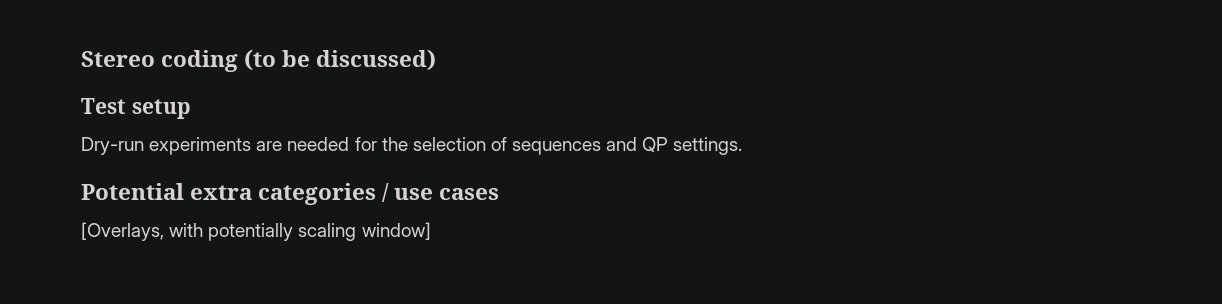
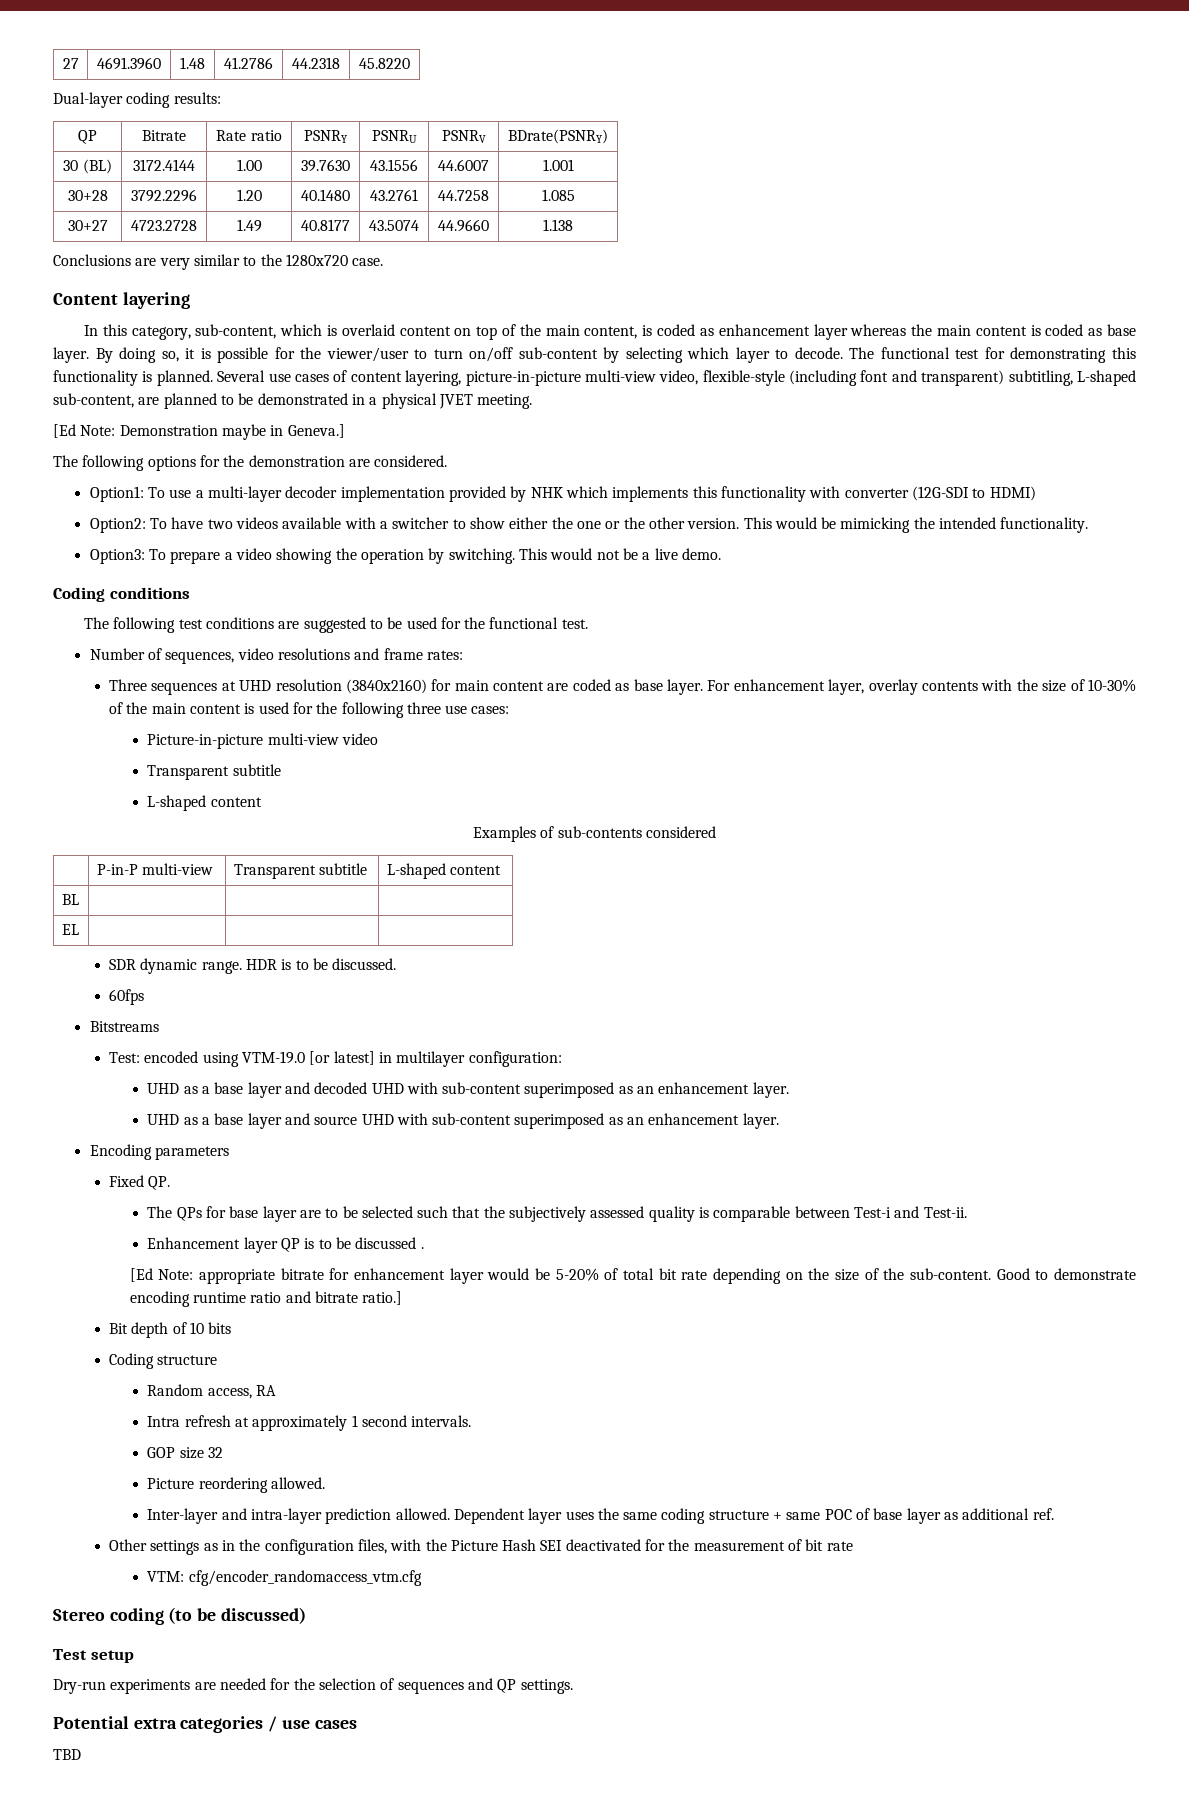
(81, 59) none -> [62,58,79,69] [97,57,161,70] [180,57,205,69] [224,57,273,69] [292,57,340,69] [359,58,410,69] [53,92,221,108] [78,130,97,144] [142,130,186,141] [216,130,282,141] [304,130,348,143] [371,130,417,143] [441,130,486,143] [508,129,608,144] [63,159,112,174] [133,159,195,171] [236,159,262,171] [301,159,350,172] [370,159,418,171] [438,159,489,171] [542,159,574,171] [67,190,108,201] [131,189,197,202] [236,189,262,201] [301,189,350,201] [370,189,418,201] [438,190,489,201] [541,189,575,201] [67,220,108,231] [131,220,197,231] [236,219,262,232] [301,219,350,231] [369,220,419,231] [438,219,489,232] [543,219,573,231] [53,254,384,270] [53,292,190,309] [83,324,1136,340] [53,347,1136,363] [53,370,1137,386] [53,393,533,409] [53,424,345,440] [53,455,448,471] [89,486,1036,502] [89,517,1089,533] [89,548,721,564] [53,587,190,602] [83,617,588,633] [89,648,464,664] [108,679,1137,695] [108,702,510,718] [147,733,378,749] [147,764,281,780] [147,795,262,811] [473,826,716,842] [96,863,214,875] [233,863,368,879] [386,863,502,879] [61,894,79,905] [61,924,79,935] [108,958,397,974] [108,989,144,1005] [89,1021,159,1032] [108,1051,562,1067] [147,1082,789,1098] [147,1113,779,1129] [89,1144,230,1160] [108,1175,171,1190] [147,1206,967,1222] [147,1237,424,1253] [129,1268,1137,1284] [129,1291,403,1307] [108,1322,232,1338] [108,1353,218,1369] [147,1384,276,1399] [147,1415,472,1431] [147,1447,223,1459] [147,1477,325,1493] [147,1508,1054,1524] [108,1539,853,1555] [147,1570,422,1586] 27 | 4691.3960 | 1.48 | 41.2786 | 44.2318 | 45.8220 // Dual-layer coding results: // QP | Bitrate | Rate ratio | PSNRY | PSNRU | PSNRV | BDrate(PSNRY) // 30 (BL) | 3172.4144 | 1.00 | 39.7630 | 43.1556 | 44.6007 | 1.001 // 30+28 | 3792.2296 | 1.20 | 40.1480 | 43.2761 | 44.7258 | 1.085 // 30+27 | 4723.2728 | 1.49 | 40.8177 | 43.5074 | 44.9660 | 1.138 // Conclusions are very similar to the 1280x720 case. // Content layering // In this category, sub-content, which is overlaid content on top of the main content, is coded as enhancement layer whereas the main content is coded as base layer. By doing so, it is possible for the viewer/user to turn on/off sub-content by selecting which layer to decode. The functional test for demonstrating this functionality is planned. Several use cases of content layering, picture-in-picture multi-view video, flexible-style (including font and transparent) subtitling, L-shaped sub-content, are planned to be demonstrated in a physical JVET meeting. // [Ed Note: Demonstration maybe in Geneva.] // The following options for the demonstration are considered. // Option1: To use a multi-layer decoder implementation provided by NHK which implements this functionality with converter (12G-SDI to HDMI) // Option2: To have two videos available with a switcher to show either the one or the other version. This would be mimicking the intended functionality. // Option3: To prepare a video showing the operation by switching. This would not be a live demo. // Coding conditions // The following test conditions are suggested to be used for the functional test. // Number of sequences, video resolutions and frame rates: // Three sequences at UHD resolution (3840x2160) for main content are coded as base layer. For enhancement layer, overlay contents with the size of 10-30% of the main content is used for the following three use cases: // Picture-in-picture multi-view video // Transparent subtitle // L-shaped content // Examples of sub-contents considered // | P-in-P multi-view | Transparent subtitle | L-shaped content // BL | | | // EL | | | // SDR dynamic range. HDR is to be discussed. // 60fps // Bitstreams // Test: encoded using VTM-19.0 [or latest] in multilayer configuration: // UHD as a base layer and decoded UHD with sub-content superimposed as an enhancement layer. // UHD as a base layer and source UHD with sub-content superimposed as an enhancement layer. // Encoding parameters // Fixed QP. // The QPs for base layer are to be selected such that the subjectively assessed quality is comparable between Test-i and Test-ii. // Enhancement layer QP is to be discussed . // [Ed Note: appropriate bitrate for enhancement layer would be 5-20% of total bit rate depending on the size of the sub-content. Good to demonstrate encoding runtime ratio and bitrate ratio.] // Bit depth of 10 bits // Coding structure // Random access, RA // Intra refresh at approximately 1 second intervals. // GOP size 32 // Picture reordering allowed. // Inter-layer and intra-layer prediction allowed. Dependent layer uses the same coding structure + same POC of base layer as additional ref. // Other settings as in the configuration files, with the Picture Hash SEI deactivated for the measurement of bit rate // VTM: cfg/encoder_randomaccess_vtm.cfg //
[81,222,431,241] [Overlays, with potentially scaling window] -> [53,1749,81,1760] TBD

